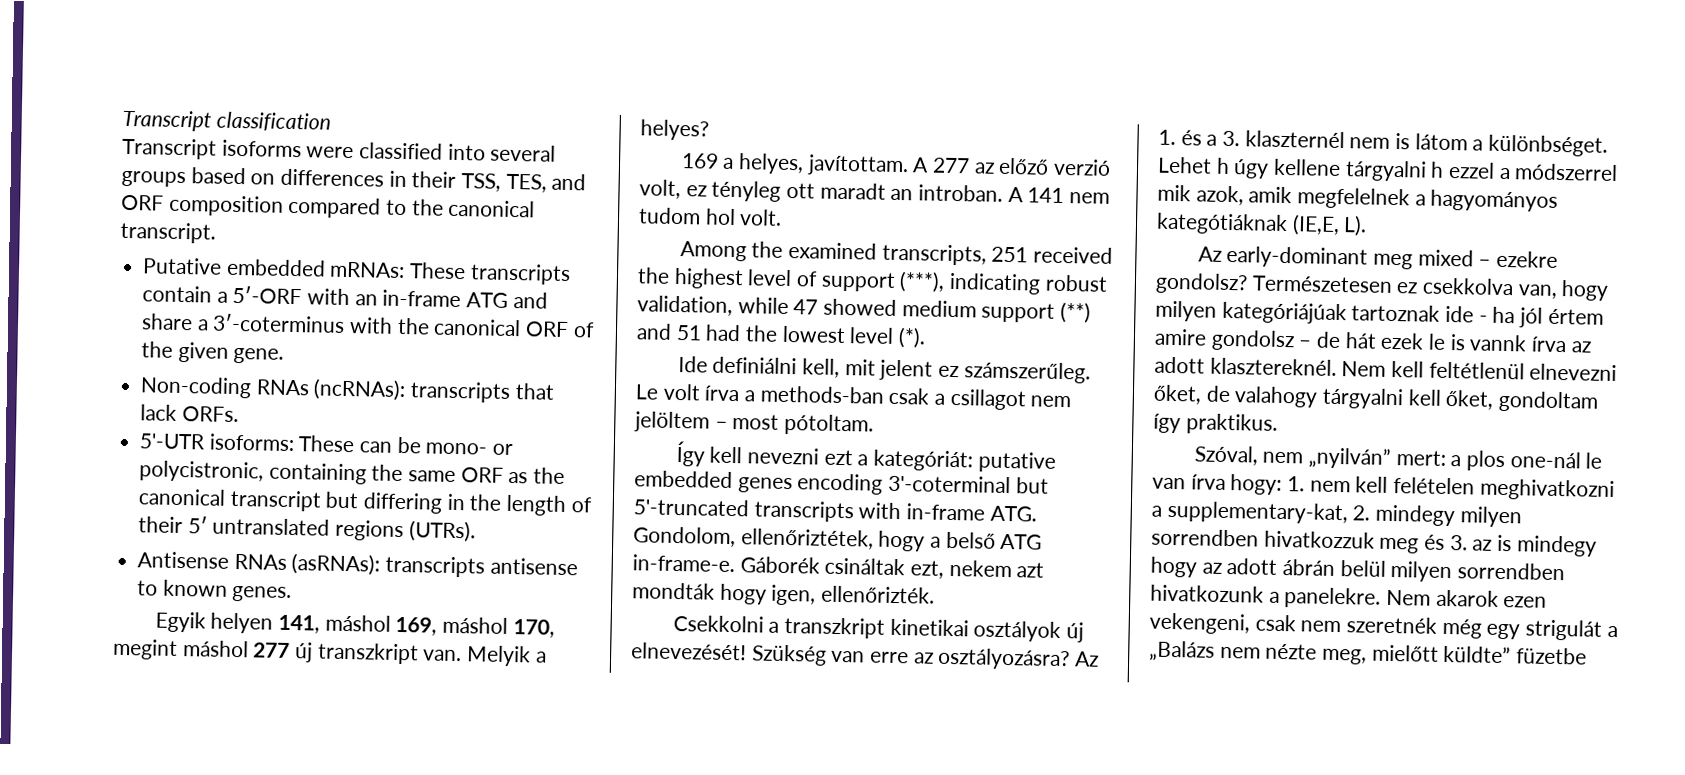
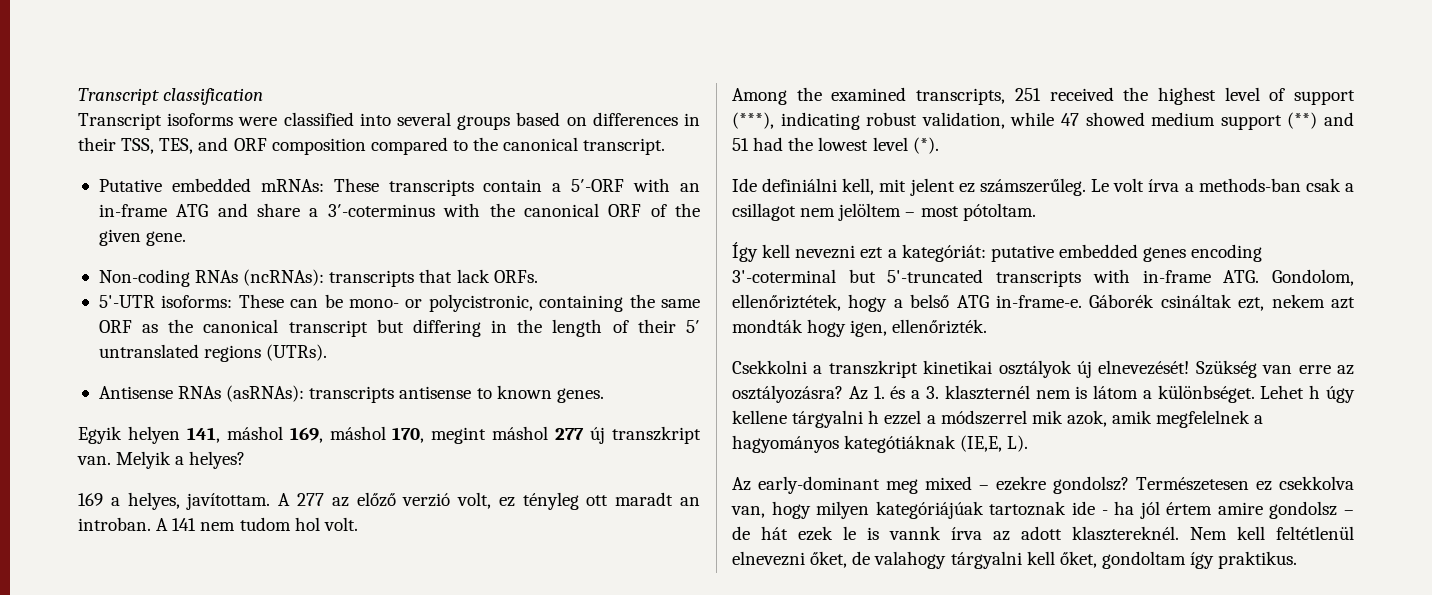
[1193,445,1603,472] [1152,474,1615,502] [1151,500,1522,528] [1151,528,1597,557] [1150,556,1566,583] [1150,584,1548,609] [1149,612,1618,641] [1149,640,1588,665] // Szóval, nem „nyilván” mert: a plos one-nál le van írva hogy: 1. nem kell felételen meghivatkozni a supplementary-kat, 2. mindegy milyen sorrendben hivatkozzuk meg és 3. az is mindegy hogy az adott ábrán belül milyen sorrendben hivatkozunk a panelekre. Nem akarok ezen vekengeni, csak nem szeretnék még egy strigulát a „Balázs nem nézte meg, mielőtt küldte” füzetbe -> (1298, 560) none

